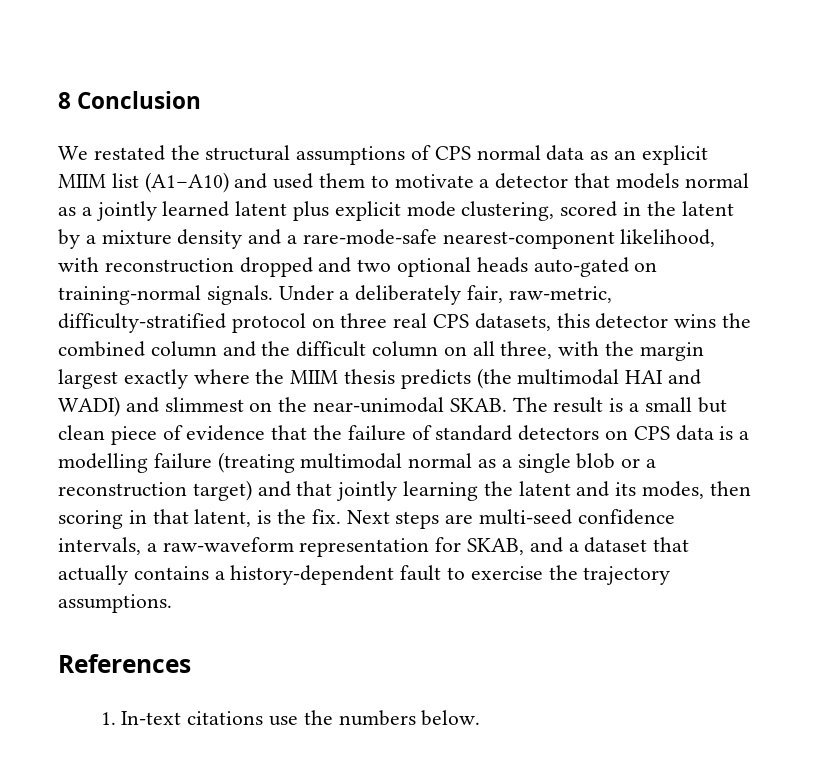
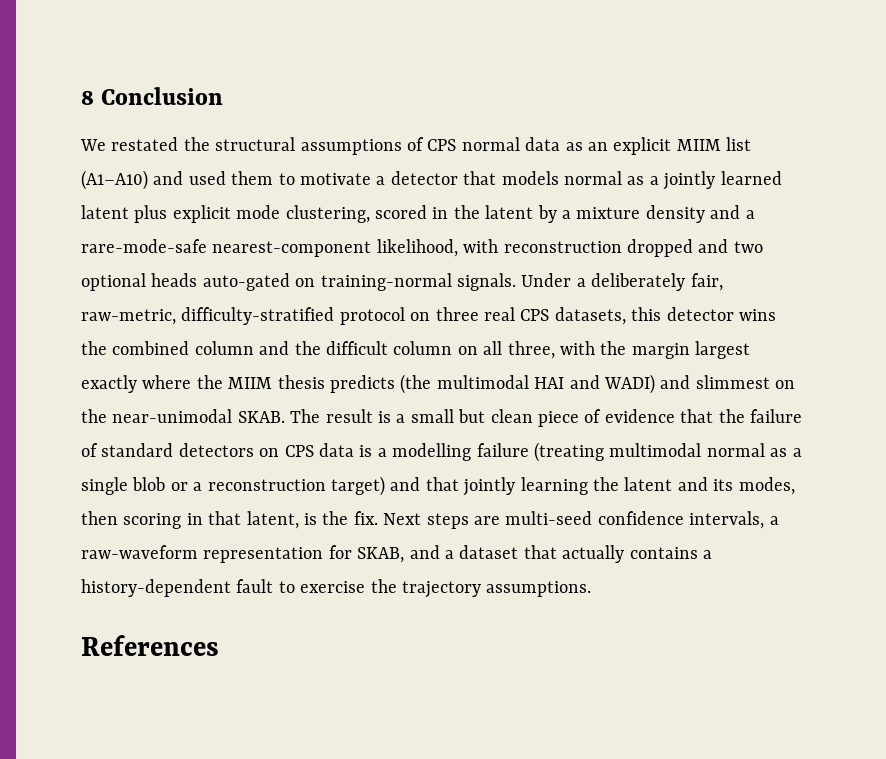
[100,710,481,726] // 1. In-text citations use the numbers below. -> (219, 645) none

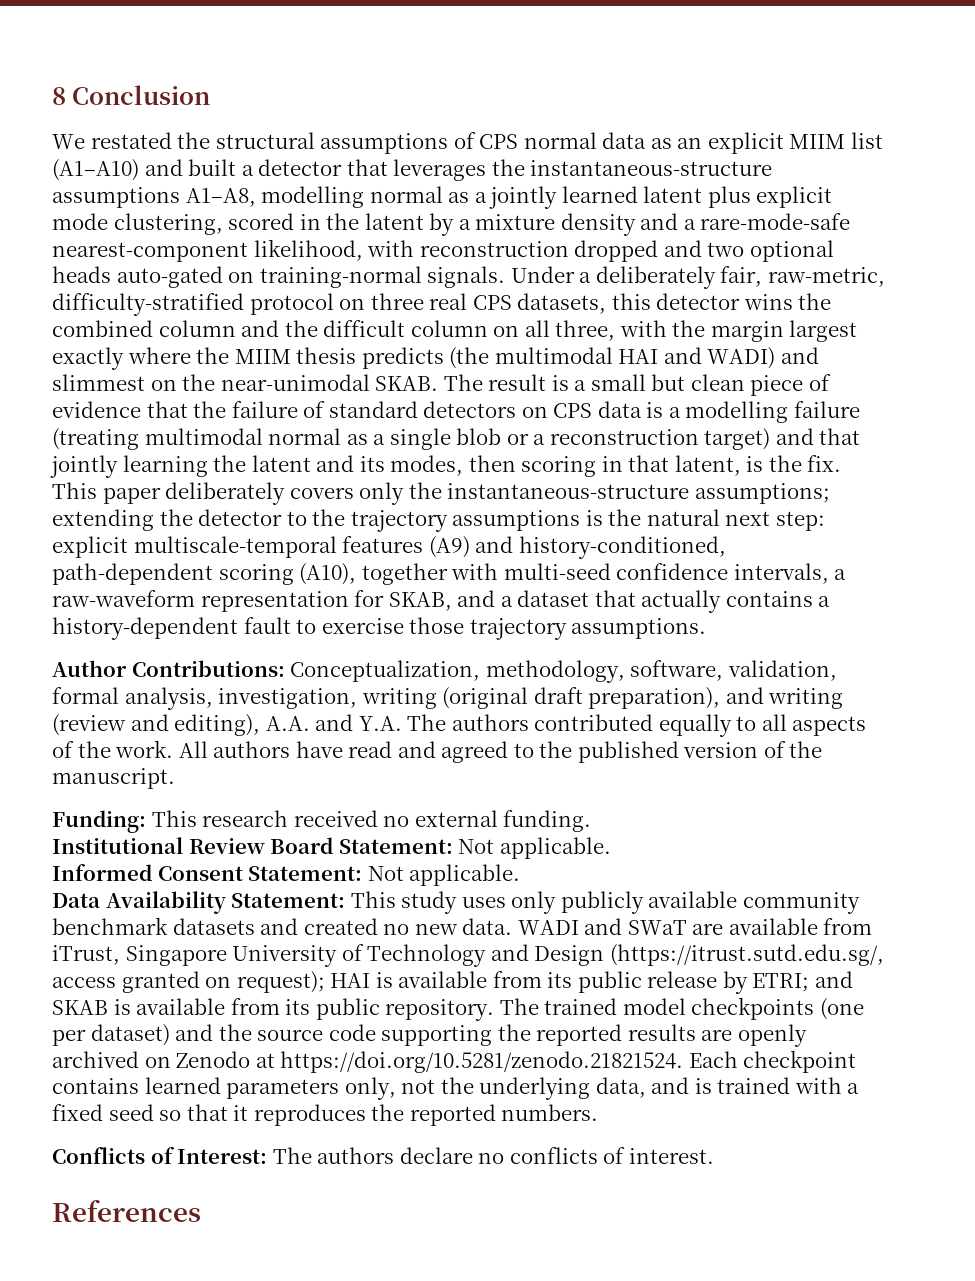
[188,171,559,185] used them to motivate a detector that models -> [188,159,773,181] [52,186,365,208] built a detector that leverages the instantaneous-structure assumptions A1–A8, modelling
[383,513,500,529] Next steps are -> [52,482,830,505] [52,509,825,532] [52,536,726,559] [52,563,499,585] This paper deliberately covers only the instantaneous-structure assumptions; extending the detector to the trajectory assumptions is the natural next step: explicit multiscale-temporal features (A9) and history-conditioned, path-dependent scoring (A10), together with
[370,579,397,593] the -> [409,617,465,634] those
(592, 589) none -> [52,660,837,683] [52,687,844,710] [52,714,867,737] [52,740,823,763] [52,768,175,789] [52,810,592,833] [52,837,611,859] [52,864,521,886] [52,891,860,914] [52,917,873,935] [52,944,884,967] [52,971,853,994] [52,997,864,1021] [52,1024,807,1047] [52,1050,857,1073] [52,1077,860,1100] [52,1104,599,1126] [52,1147,714,1164] // Author Contributions: Conceptualization, methodology, software, validation, formal analysis, investigation, writing (original draft preparation), and writing (review and editing), A.A. and Y.A. The authors contributed equally to all aspects of the work. All authors have read and agreed to the published version of the manuscript. // Funding: This research received no external funding. // Institutional Review Board Statement: Not applicable. // Informed Consent Statement: Not applicable. // Data Availability Statement: This study uses only publicly available community benchmark datasets and created no new data. WADI and SWaT are available from iTrust, Singapore University of Technology and Design (https://itrust.sutd.edu.sg/, access granted on request); HAI is available from its public release by ETRI; and SKAB is available from its public repository. The trained model checkpoints (one per dataset) and the source code supporting the reported results are openly archived on Zenodo at https://doi.org/10.5281/zenodo.21821524. Each checkpoint contains learned parameters only, not the underlying data, and is trained with a fixed seed so that it reproduces the reported numbers. // Conflicts of Interest: The authors declare no conflicts of interest.

